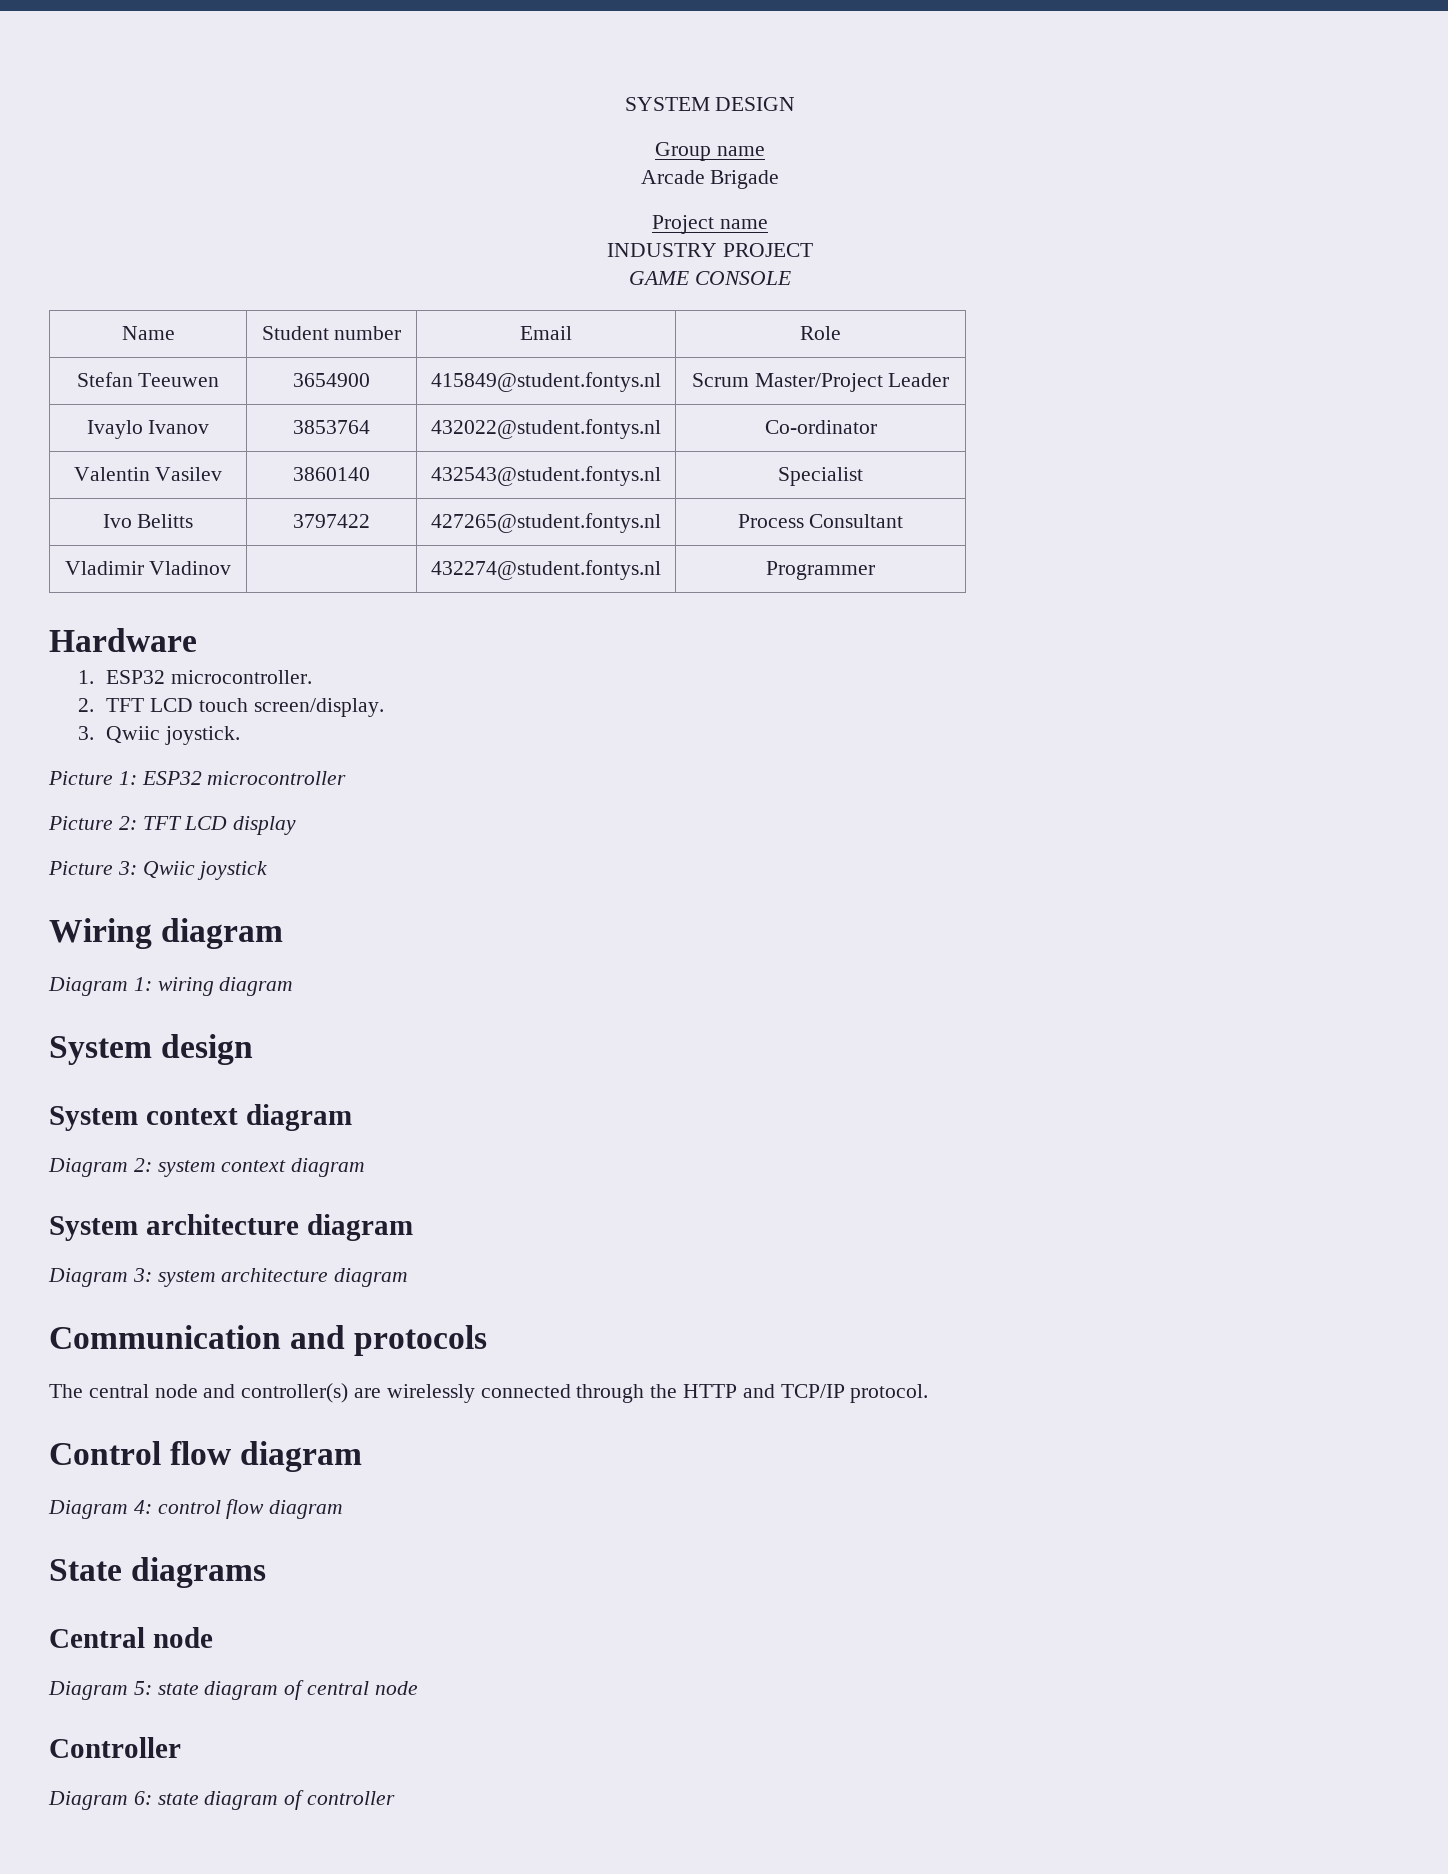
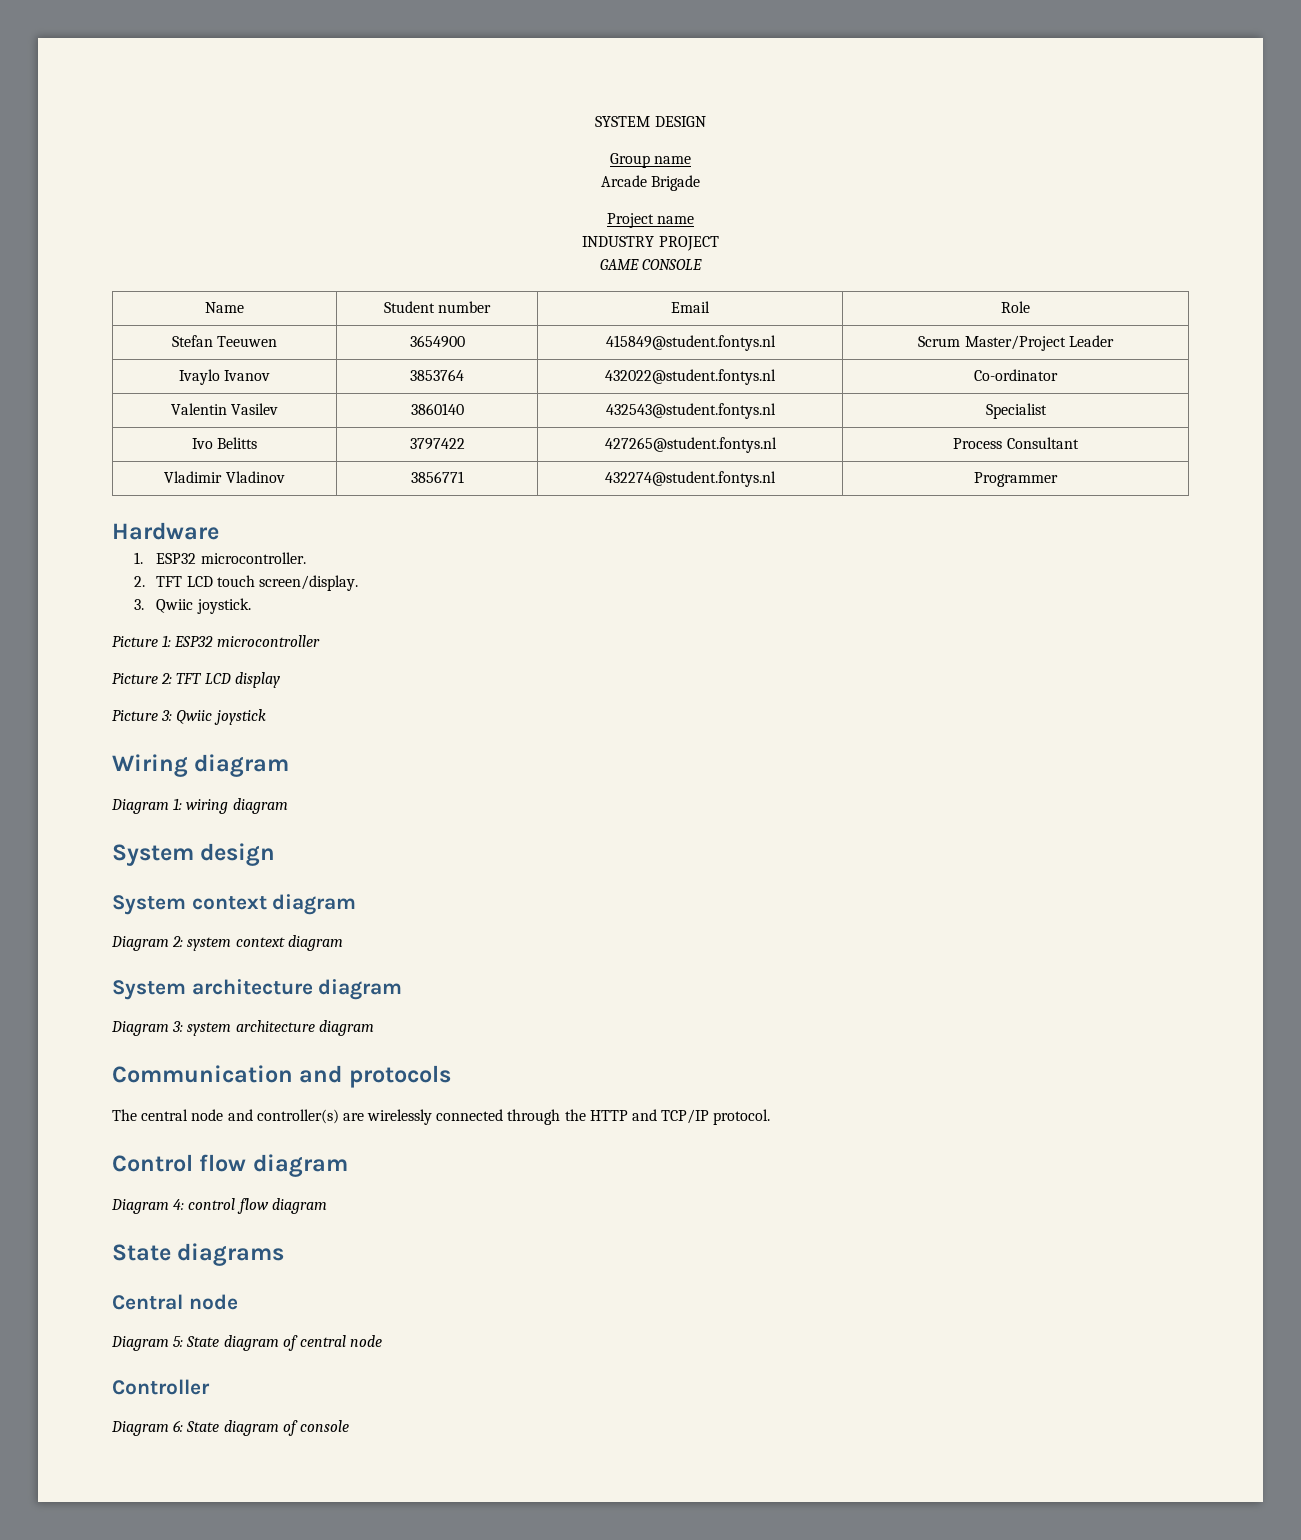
(232, 568) none -> [410,471,464,483] 3856771
[157,1683,199,1695] state -> [186,1336,220,1347] State
[157,1790,396,1810] state diagram of controller -> [186,1420,349,1436] State diagram of console

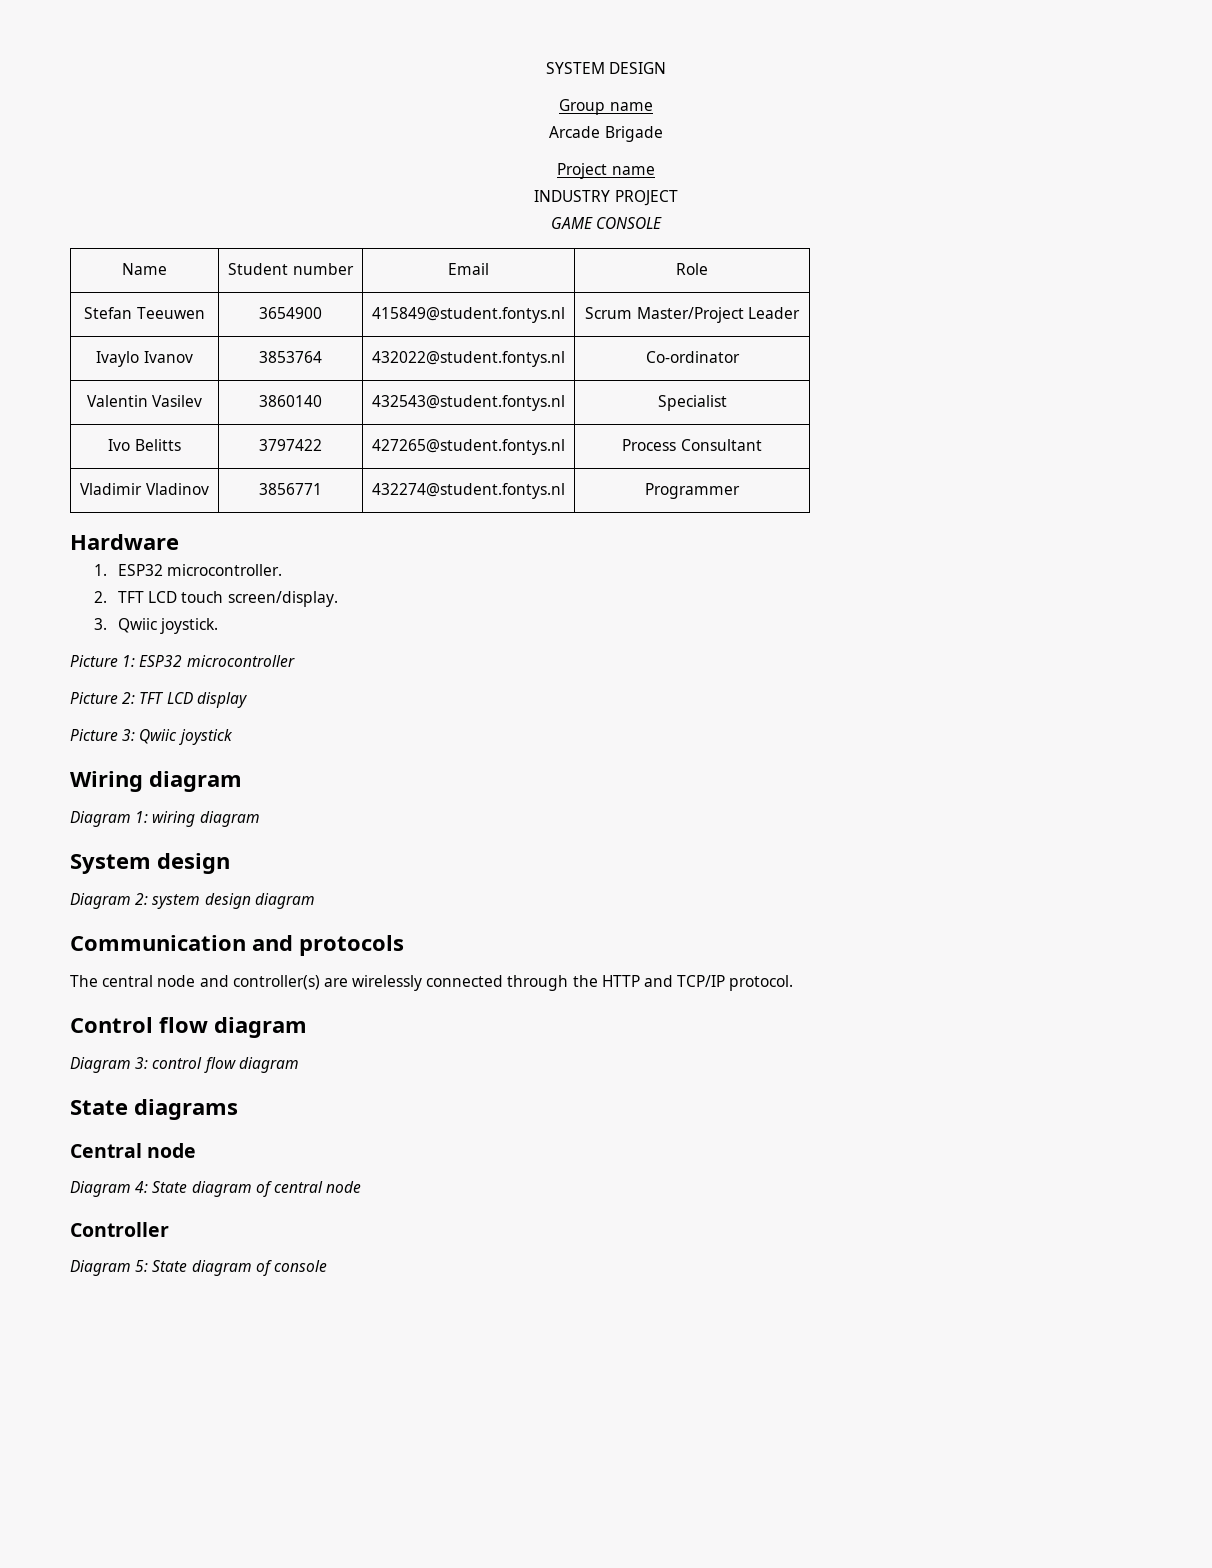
[112,894,357,915] // System context diagram -> (230, 863) none
[235,935,343,951] [112,979,403,1000] [111,1020,315,1036] context diagram // System architecture diagram // Diagram 3: system architecture -> [204,893,251,909] design
[173,1199,185,1210] 4: -> [135,1057,149,1069] 3:
[173,1336,184,1347] 5: -> [135,1181,149,1193] 4:
[173,1420,184,1432] 6: -> [135,1260,149,1272] 5:

